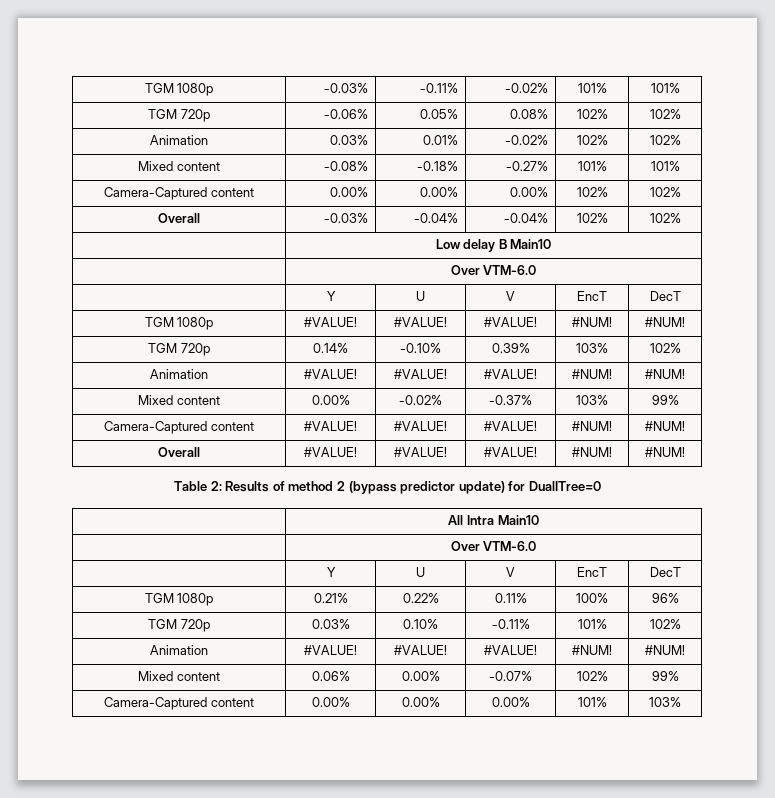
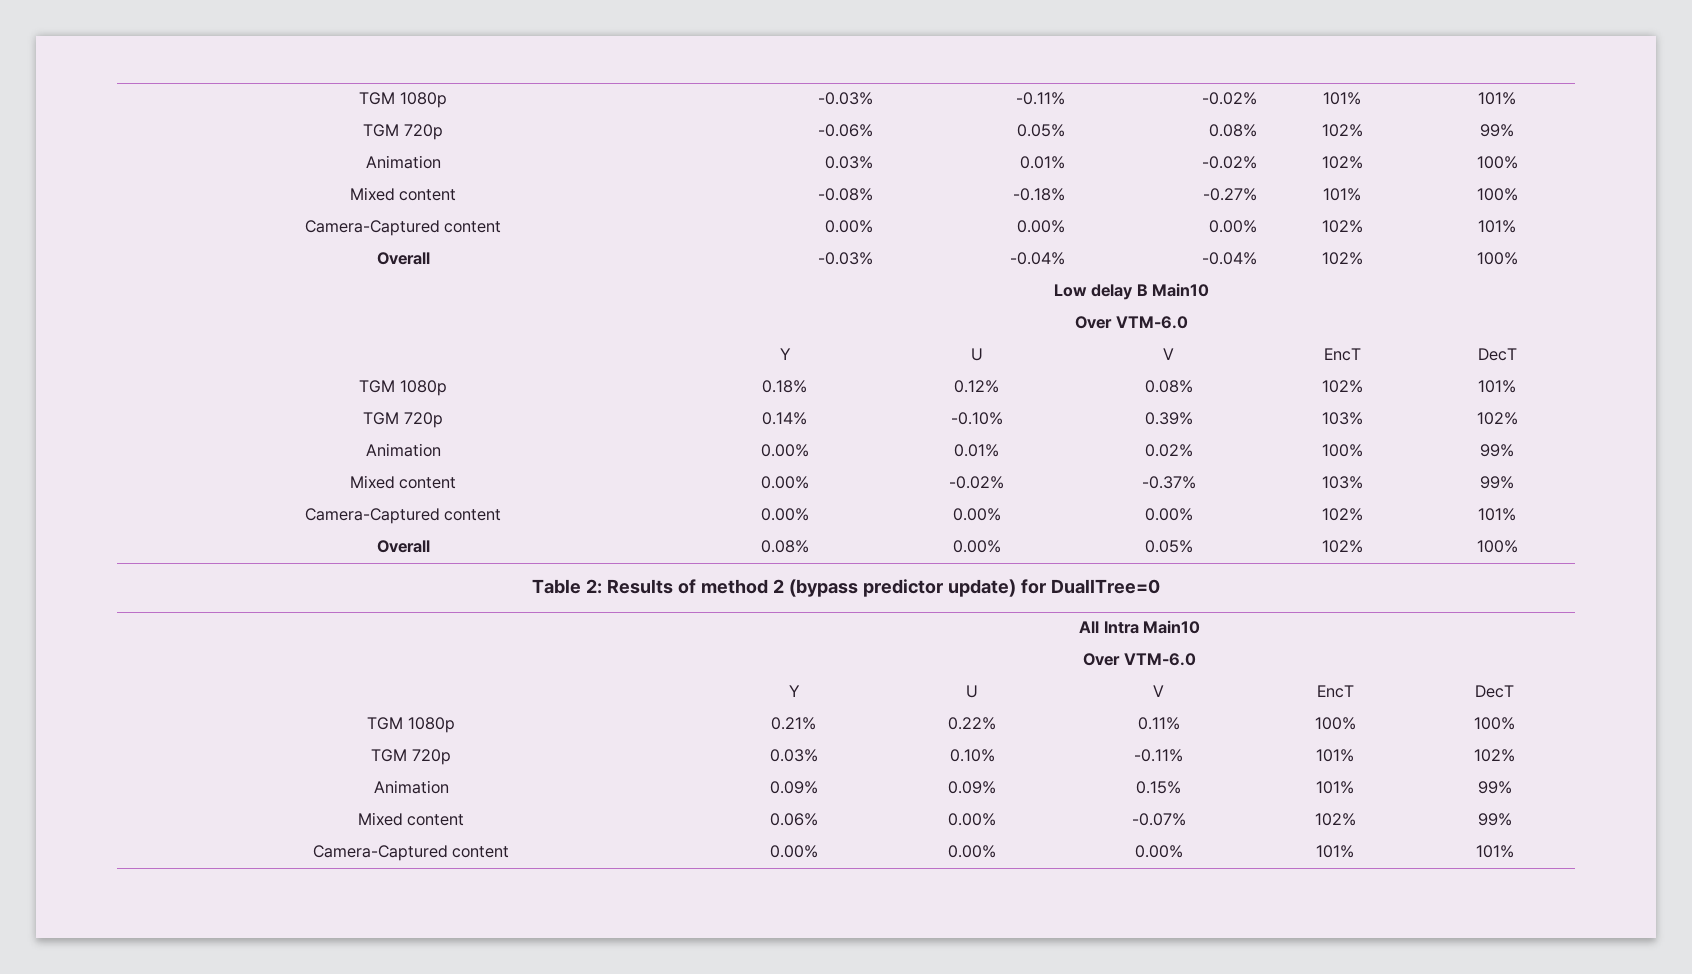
[649,109,681,119] 102% -> [1480,124,1514,137] 99%
[649,135,681,145] 102% -> [1476,156,1518,169] 100%
[650,161,680,171] [104,187,254,200] [329,187,368,197] [419,187,458,197] [509,187,548,197] [576,187,608,197] [649,187,681,197] 101% // Camera-Captured content | 0.00% | 0.00% | 0.00% | 102% | 102% -> [1476,188,1518,201] [304,220,502,236] [824,220,873,233] [1016,220,1065,233] [1208,220,1257,233] [1321,220,1363,233] [1478,220,1516,233] 100% // Camera-Captured content | 0.00% | 0.00% | 0.00% | 102% | 101%
[649,213,681,223] 102% -> [1476,252,1518,265] 100%
[304,317,357,327] [394,317,447,327] [484,317,537,327] [572,317,612,327] [645,317,685,327] #VALUE! | #VALUE! | #VALUE! | #NUM! | #NUM! -> [762,380,807,393] [954,380,999,393] [1144,380,1193,393] [1321,380,1363,393] [1478,380,1516,393] 0.18% | 0.12% | 0.08% | 102% | 101%
[304,369,357,379] [394,369,447,379] [484,369,537,379] [572,369,612,379] [645,369,685,379] #VALUE! | #VALUE! | #VALUE! | #NUM! | #NUM! -> [760,444,809,457] [954,444,999,457] [1144,444,1193,457] [1321,444,1363,457] [1480,444,1514,457] 0.00% | 0.01% | 0.02% | 100% | 99%
[304,421,357,431] [394,421,447,431] [484,421,537,431] [572,421,612,431] [645,421,685,431] [158,447,200,457] [304,447,357,457] [394,447,447,457] [484,447,537,457] [572,447,612,457] [645,447,685,457] #VALUE! | #VALUE! | #VALUE! | #NUM! | #NUM! // Overall | #VALUE! | #VALUE! | #VALUE! | #NUM! | #NUM! -> [760,508,809,521] [952,508,1001,521] [1144,508,1193,521] [1321,508,1363,521] [1478,508,1516,521] [376,540,430,553] [760,540,809,553] [952,540,1001,553] [1144,540,1193,553] [1321,540,1363,553] [1476,540,1518,553] 0.00% | 0.00% | 0.00% | 102% | 101% // Overall | 0.08% | 0.00% | 0.05% | 102% | 100%
[651,593,679,603] 96% -> [1474,717,1515,730] 100%
[304,645,357,655] [394,645,447,655] [484,645,537,655] [572,645,612,655] [645,645,685,655] #VALUE! | #VALUE! | #VALUE! | #NUM! | #NUM! -> [769,781,818,794] [948,781,996,794] [1136,781,1181,794] [1316,781,1354,794] [1477,781,1512,794] 0.09% | 0.09% | 0.15% | 101% | 99%
[649,697,681,707] 103% -> [1475,845,1514,858] 101%

